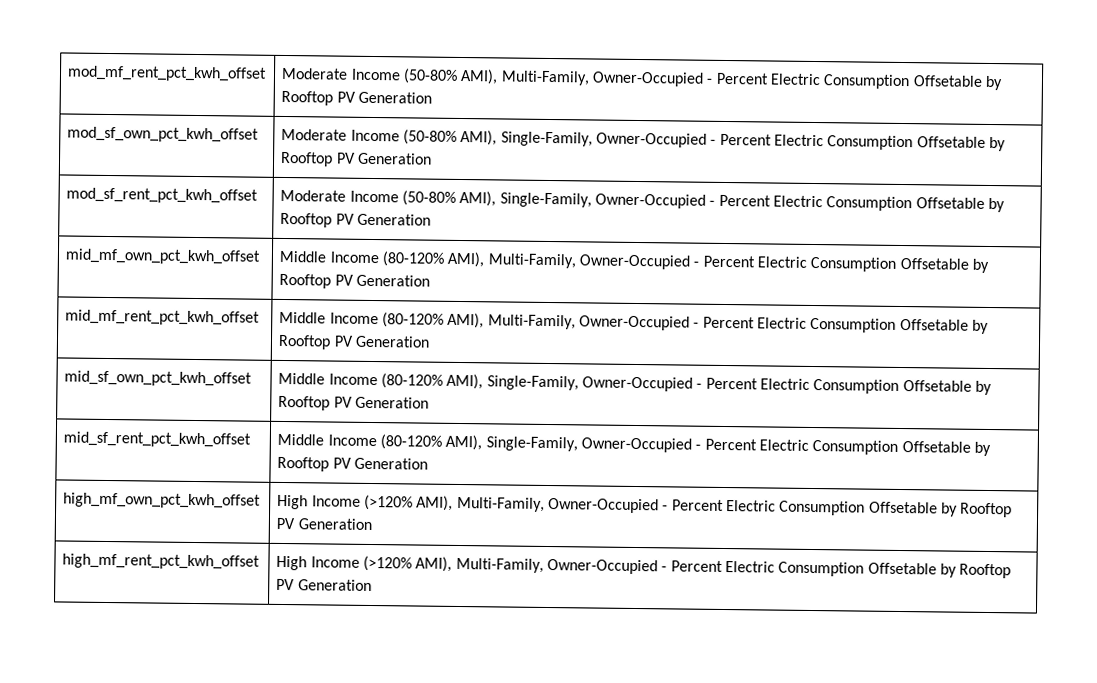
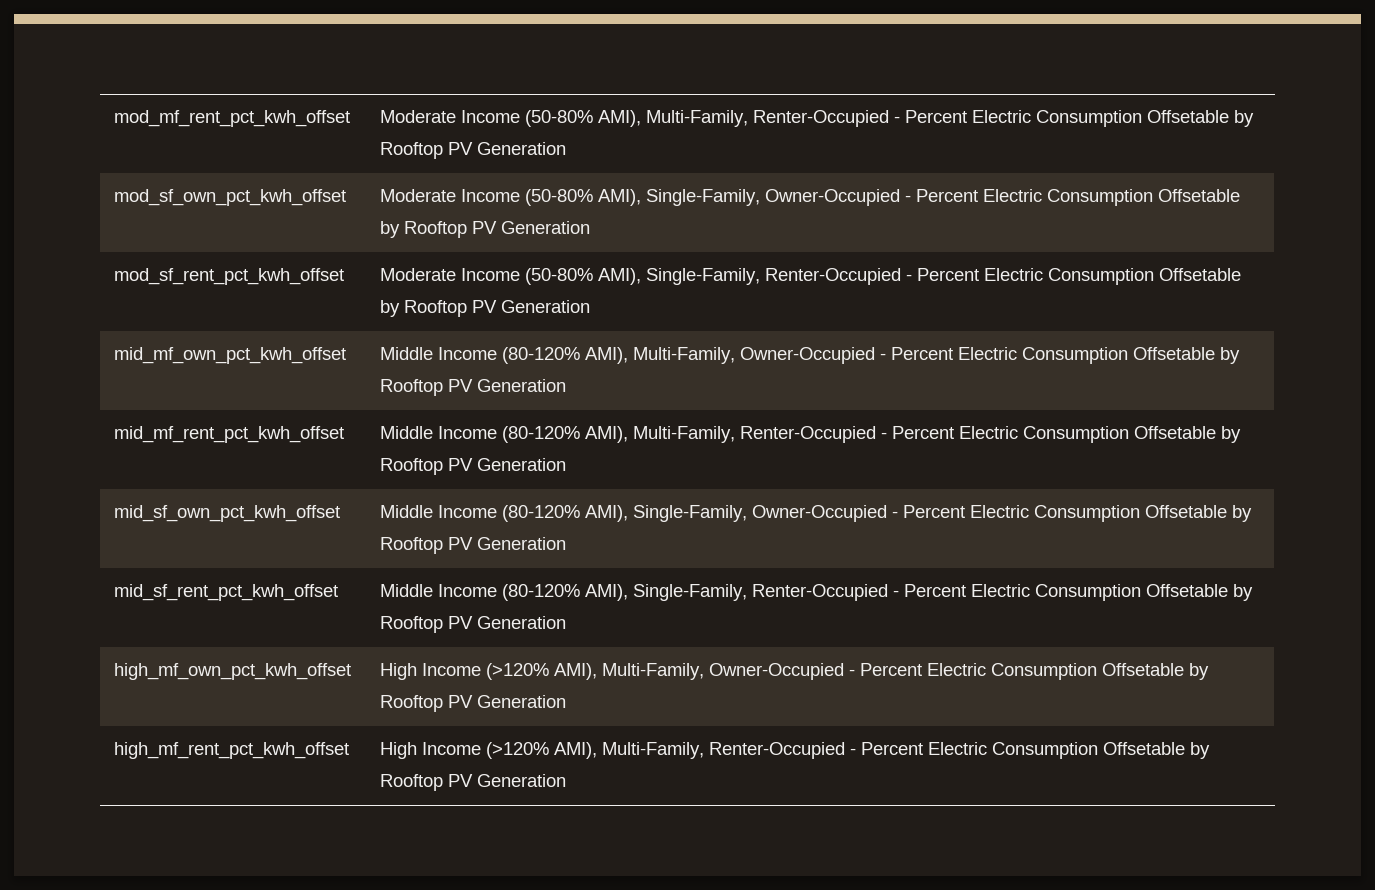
[592,71,705,87] Owner-Occupied -> [753,110,890,127] Renter-Occupied
[595,193,707,209] Owner-Occupied -> [765,268,902,285] Renter-Occupied
[579,315,691,331] Owner-Occupied -> [740,426,877,443] Renter-Occupied
[581,437,693,453] Owner-Occupied -> [752,584,889,601] Renter-Occupied
[547,559,659,575] Owner-Occupied -> [709,742,846,759] Renter-Occupied

